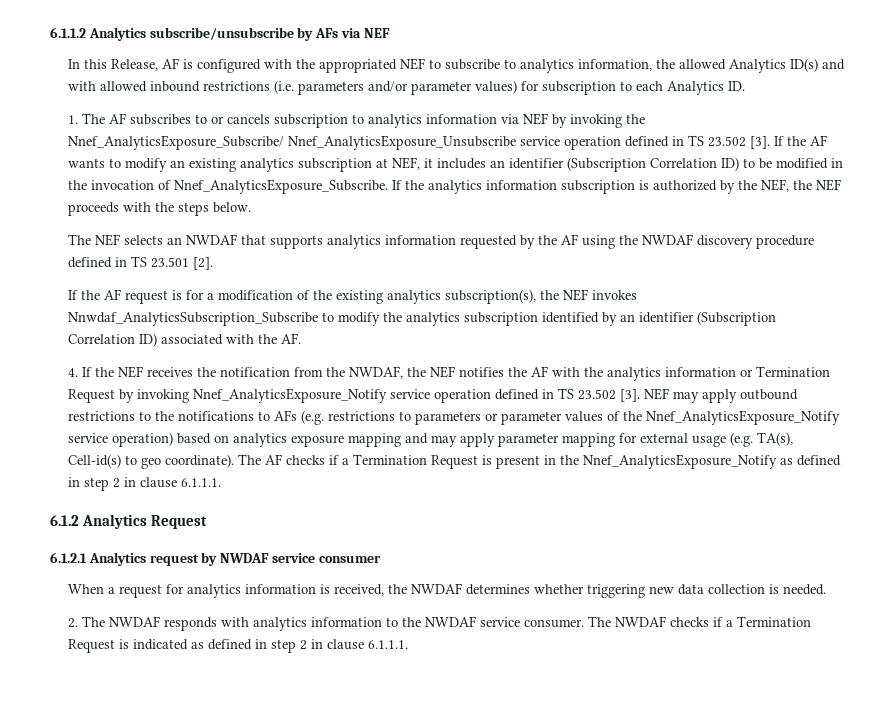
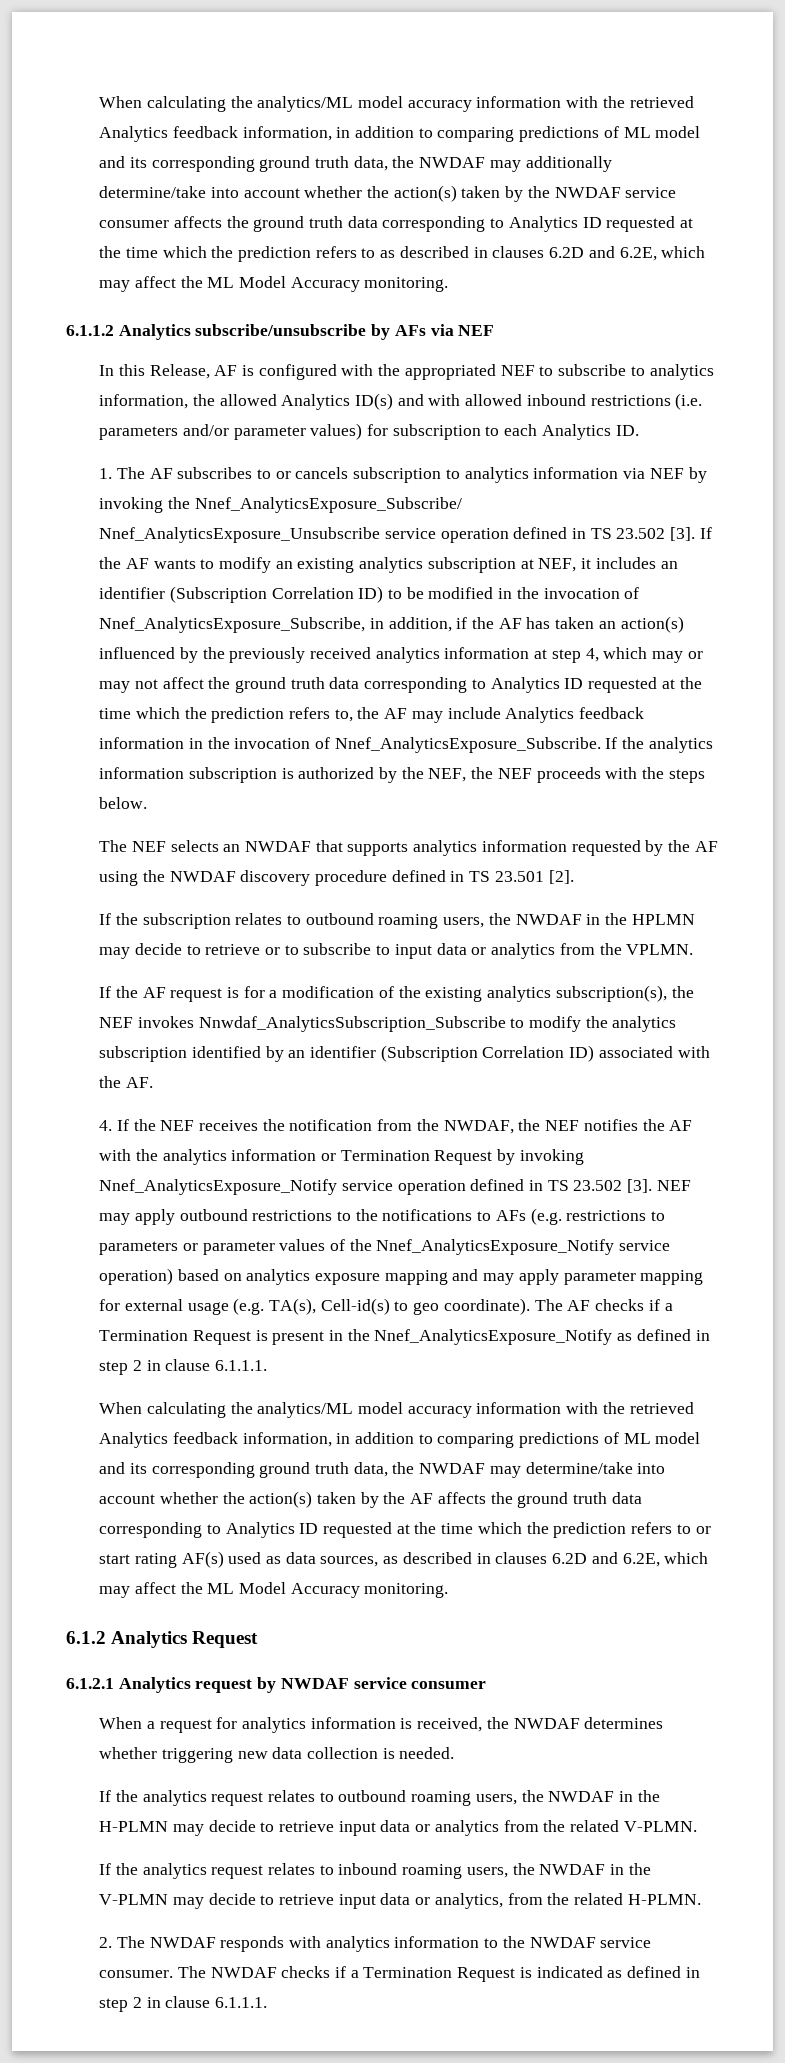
(50, 32) none -> [99,96,694,112] [99,126,701,142] [99,156,612,172] [99,185,677,202] [99,216,694,232] [99,246,706,262] [99,276,449,292] When calculating the analytics/ML model accuracy information with the retrieved Analytics feedback information, in addition to comparing predictions of ML model and its corresponding ground truth data, the NWDAF may additionally determine/take into account whether the action(s) taken by the NWDAF service consumer affects the ground truth data corresponding to Analytics ID requested at the time which the prediction refers to as described in clauses 6.2D and 6.2E, which may affect the ML Model Accuracy monitoring. //
(171, 185) none -> [99,616,684,633] [99,647,703,663] [99,677,702,693] [99,707,645,723] [99,737,331,749] Nnef_AnalyticsExposure_Subscribe, in addition, if the AF has taken an action(s) influenced by the previously received analytics information at step 4, which may or may not affect the ground truth data corresponding to Analytics ID requested at the time which the prediction refers to, the AF may include Analytics feedback information in the invocation of
(213, 263) none -> [99,913,695,929] [99,943,694,959] // If the subscription relates to outbound roaming users, the NWDAF in the HPLMN may decide to retrieve or to subscribe to input data or analytics from the VPLMN.
(221, 482) none -> [99,1402,694,1418] [99,1432,701,1448] [99,1462,666,1478] [99,1491,642,1508] [99,1522,711,1538] [99,1551,709,1568] [99,1582,449,1598] // When calculating the analytics/ML model accuracy information with the retrieved Analytics feedback information, in addition to comparing predictions of ML model and its corresponding ground truth data, the NWDAF may determine/take into account whether the action(s) taken by the AF affects the ground truth data corresponding to Analytics ID requested at the time which the prediction refers to or start rating AF(s) used as data sources, as described in clauses 6.2D and 6.2E, which may affect the ML Model Accuracy monitoring.
(826, 589) none -> [99,1790,660,1806] [99,1820,697,1836] [99,1863,651,1879] [99,1893,701,1909] // If the analytics request relates to outbound roaming users, the NWDAF in the H-PLMN may decide to retrieve input data or analytics from the related V-PLMN. // If the analytics request relates to inbound roaming users, the NWDAF in the V-PLMN may decide to retrieve input data or analytics, from the related H-PLMN.

